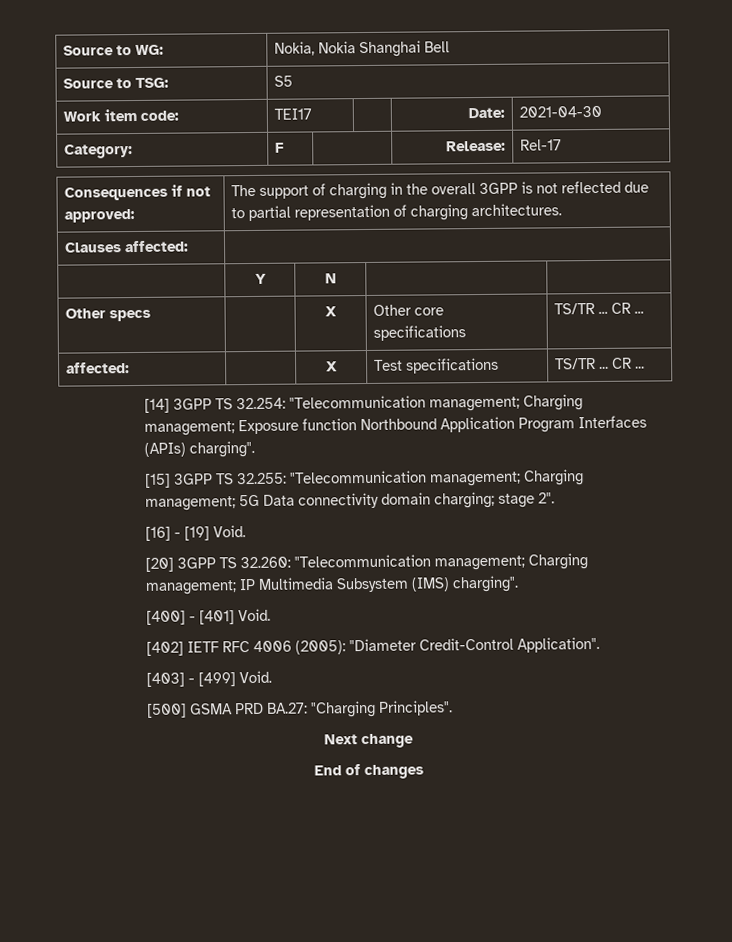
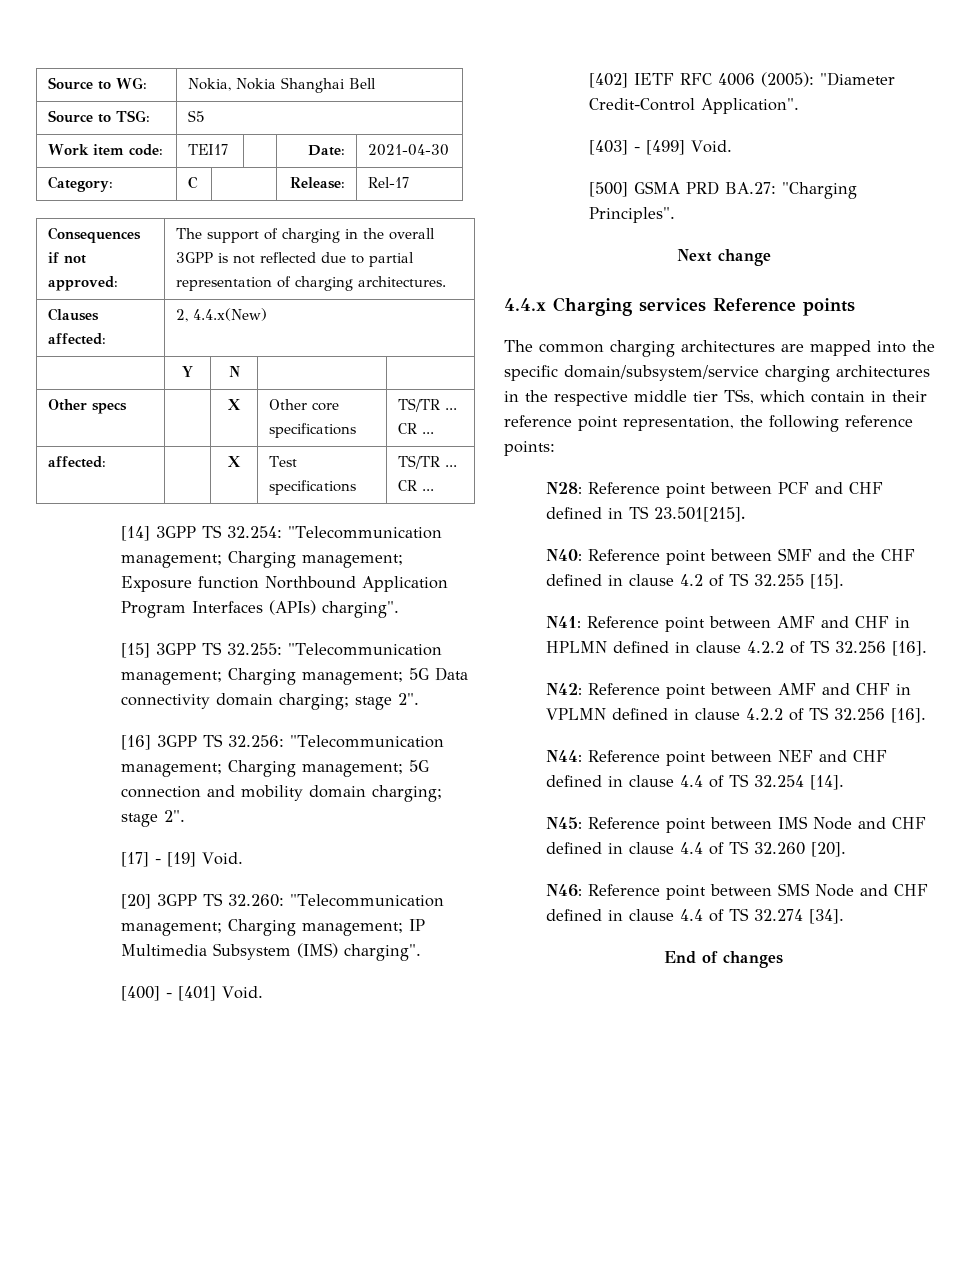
[275,142,285,153] F -> [188,176,199,189] C
(190, 246) none -> [176,308,268,322] 2, 4.4.x(New)
(171, 533) none -> [156,734,444,748] [120,760,429,777] [120,785,442,802] [120,810,185,827] [120,852,149,867] 3GPP TS 32.256: "Telecommunication management; Charging management; 5G connection and mobility domain charging; stage 2". // [17]
(414, 741) none -> [504,297,855,316] [504,340,935,357] [504,365,930,382] [504,389,927,406] [504,415,913,432] [504,441,555,456] [546,482,884,498] [546,506,746,522] [546,548,916,565] [546,573,845,589] [546,616,911,632] [546,640,928,656] [546,683,912,699] [546,707,927,723] [546,750,888,766] [546,774,845,790] [546,816,927,833] [546,841,847,857] [546,883,929,900] [546,908,845,924] // 4.4.x Charging services Reference points // The common charging architectures are mapped into the specific domain/subsystem/service charging architectures in the respective middle tier TSs, which contain in their reference point representation, the following reference points: // N28: Reference point between PCF and CHF defined in TS 23.501[215]. // N40: Reference point between SMF and the CHF defined in clause 4.2 of TS 32.255 [15]. // N41: Reference point between AMF and CHF in HPLMN defined in clause 4.2.2 of TS 32.256 [16]. // N42: Reference point between AMF and CHF in VPLMN defined in clause 4.2.2 of TS 32.256 [16]. // N44: Reference point between NEF and CHF defined in clause 4.4 of TS 32.254 [14]. // N45: Reference point between IMS Node and CHF defined in clause 4.4 of TS 32.260 [20]. // N46: Reference point between SMS Node and CHF defined in clause 4.4 of TS 32.274 [34].

